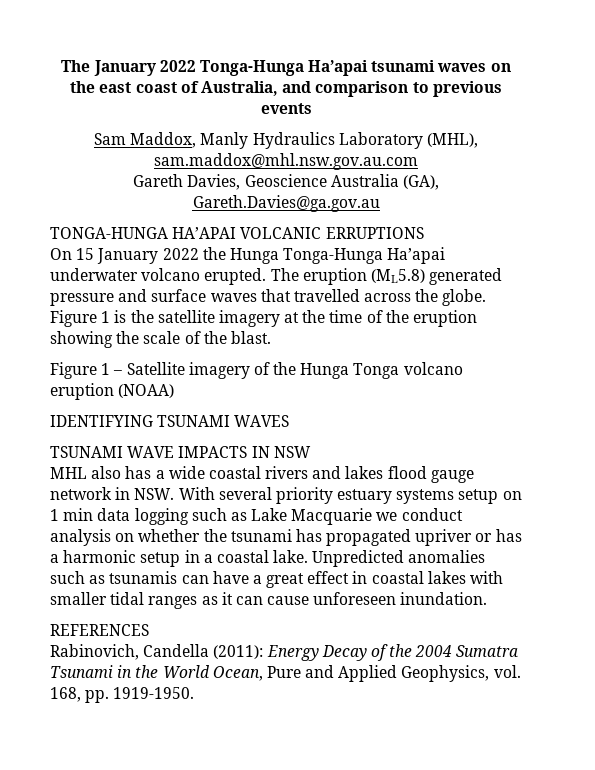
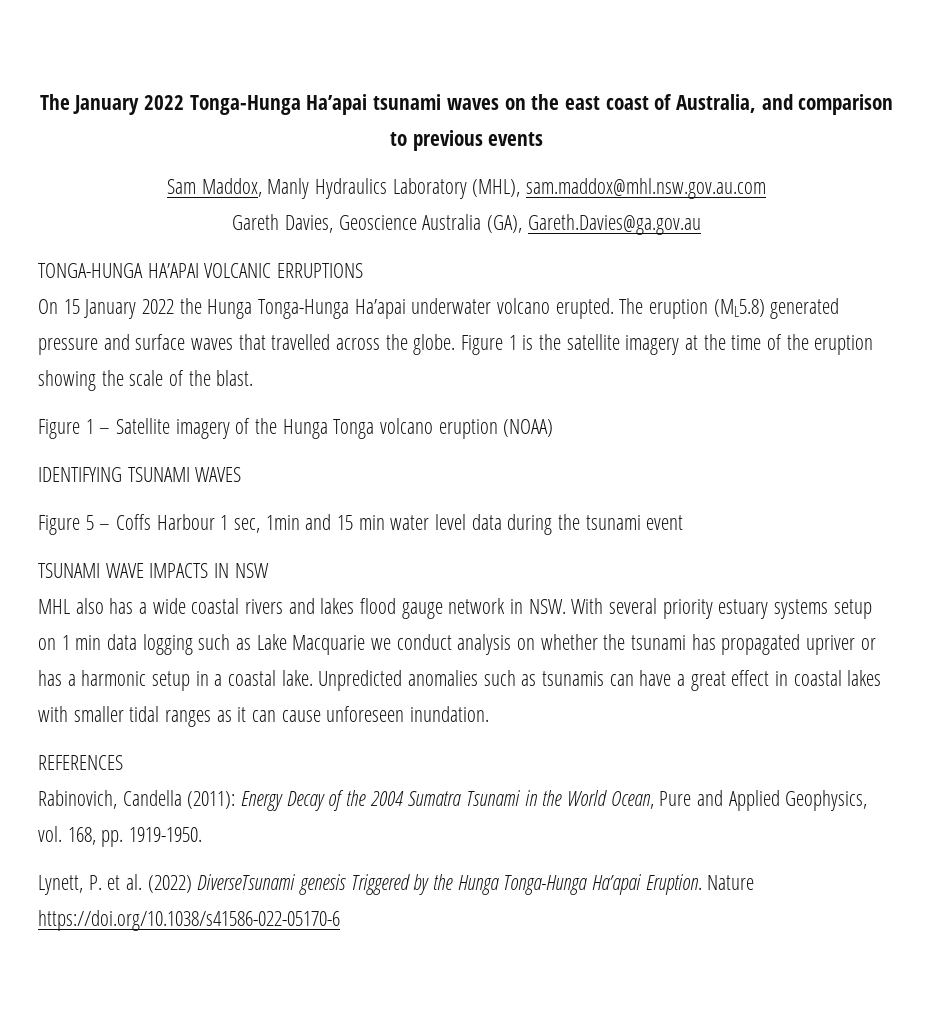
(290, 421) none -> [38,514,684,535] // Figure 5 – Coffs Harbour 1 sec, 1min and 15 min water level data during the tsunami event
(195, 693) none -> [38,874,755,895] [38,910,340,931] // Lynett, P. et al. (2022) DiverseTsunami genesis Triggered by the Hunga Tonga-Hunga Ha’apai Eruption. Nature https://doi.org/10.1038/s41586-022-05170-6

